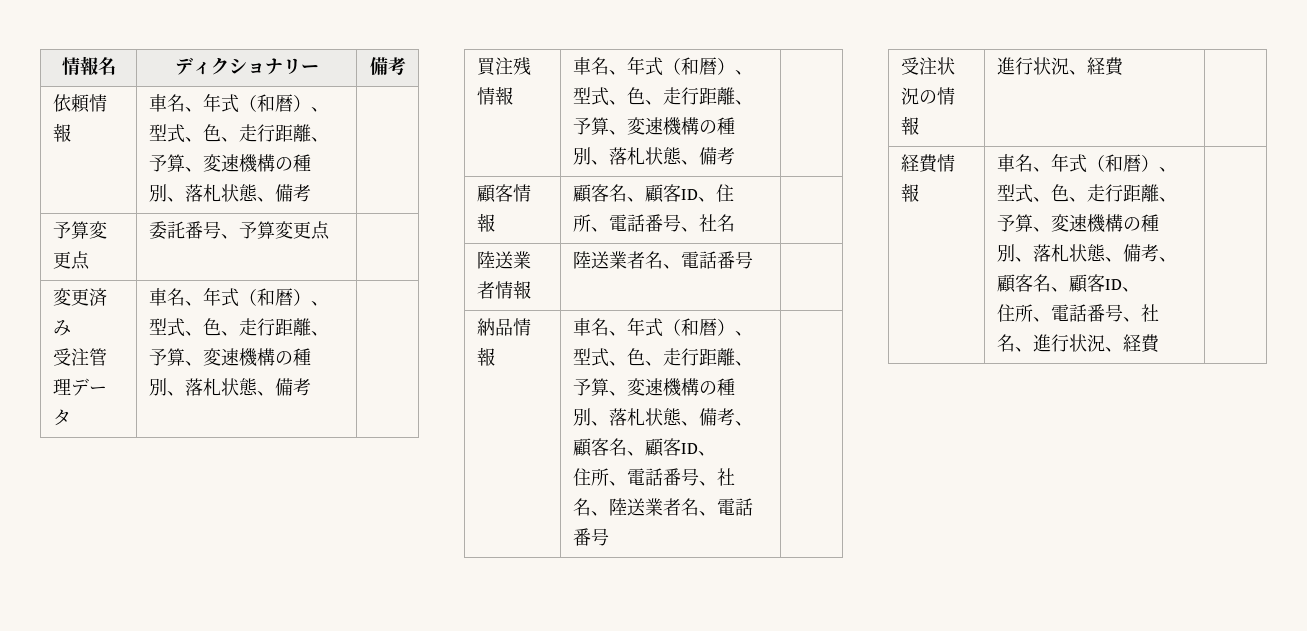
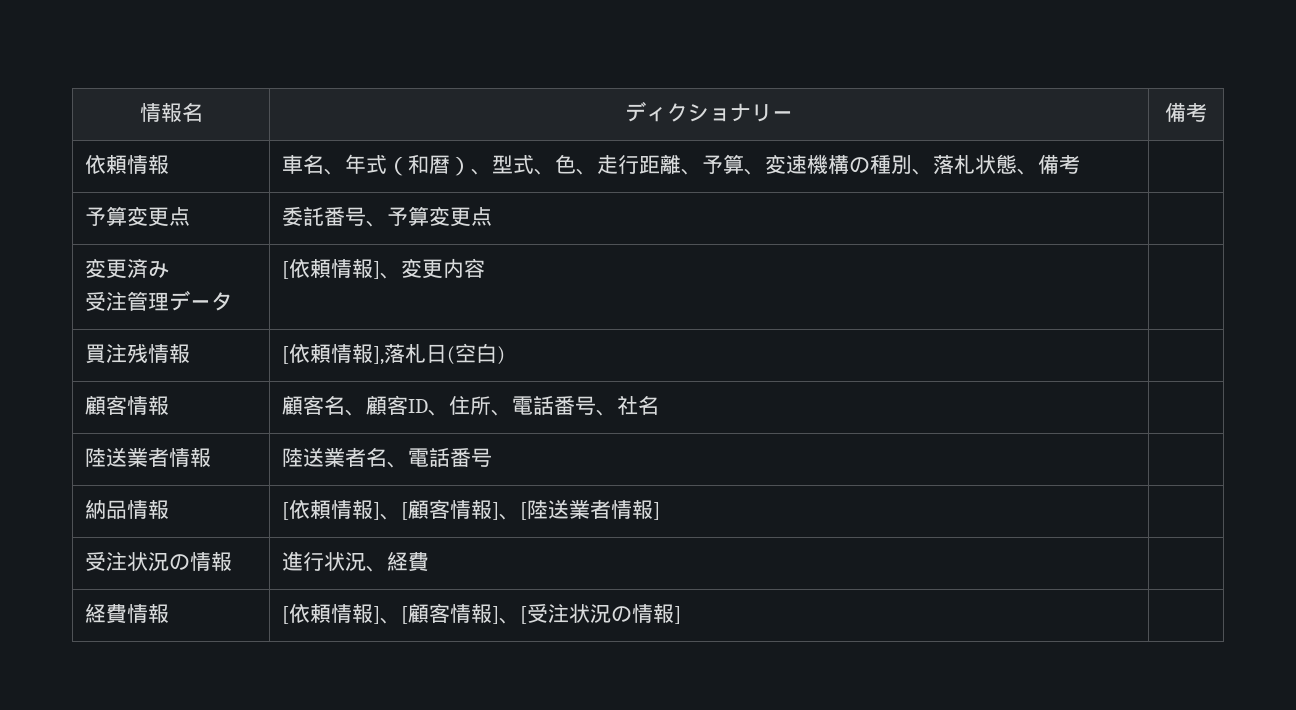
[149,287,330,307] [149,318,330,337] [149,348,312,367] [149,378,312,396] [477,57,532,76] [477,86,514,105] [573,56,754,76] [573,87,754,106] [573,117,736,136] [573,147,736,165] 車名、年式（和暦）、型式、色、走行距離、予算、変速機構の種別、落札状態、備考 | // 買注残情報 | 車名、年式（和暦）、型式、色、走行距離、予算、変速機構の種別、落札状態、備考 -> [282,258,486,279] [85,344,191,364] [282,343,506,365] [依頼情報]、変更内容 | // 買注残情報 | [依頼情報],落札日(空白)
[573,317,754,337] [573,348,754,367] [573,378,736,397] [573,408,754,426] [573,438,717,457] [573,468,736,486] [573,498,754,516] [573,528,610,546] 車名、年式（和暦）、型式、色、走行距離、予算、変速機構の種別、落札状態、備考、顧客名、顧客ID、 // 住所、電話番号、社名、陸送業者名、電話番号 -> [282,499,661,520] [依頼情報]、[顧客情報]、[陸送業者情報]
[997,153,1178,173] [997,184,1178,203] [997,214,1160,233] [997,244,1178,262] [997,274,1141,293] [997,304,1160,322] [997,334,1161,353] 車名、年式（和暦）、型式、色、走行距離、予算、変速機構の種別、落札状態、備考、顧客名、顧客ID、 // 住所、電話番号、社名、進行状況、経費 -> [282,603,682,624] [依頼情報]、[顧客情報]、[受注状況の情報]

